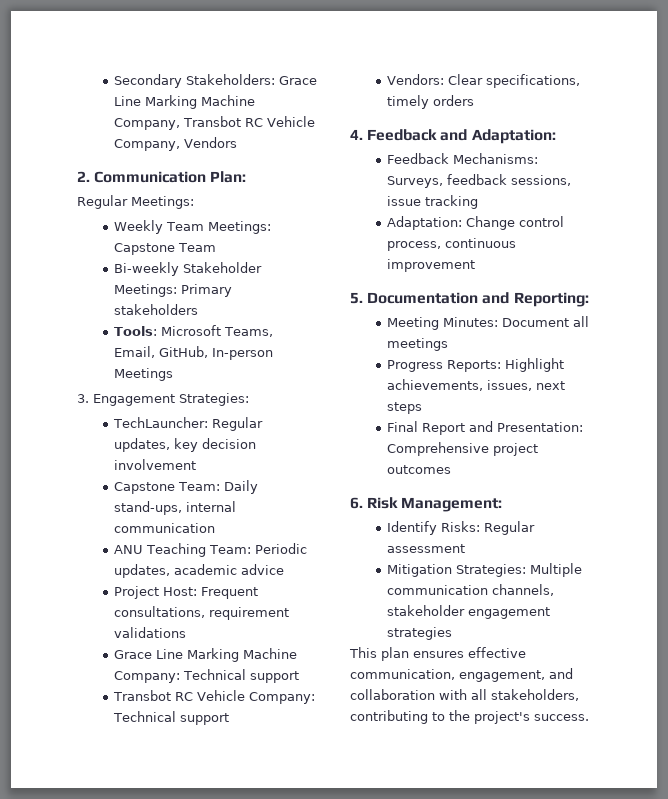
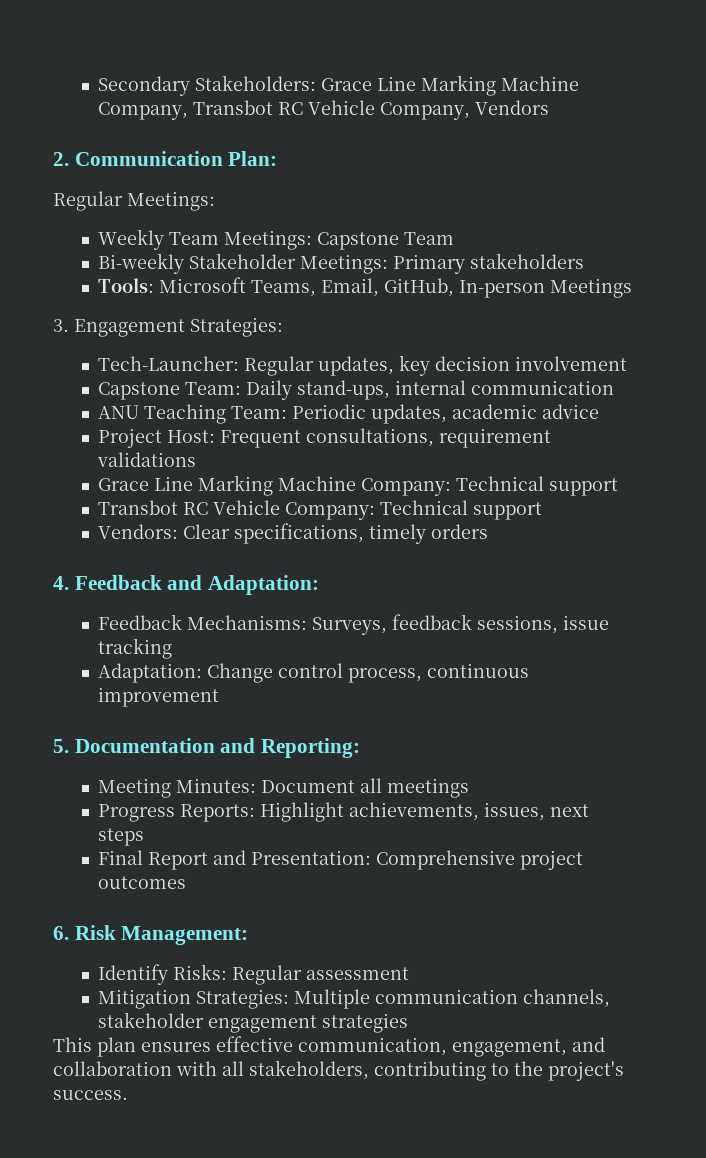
[113,417,209,428] TechLauncher: -> [98,356,240,371] Tech-Launcher:

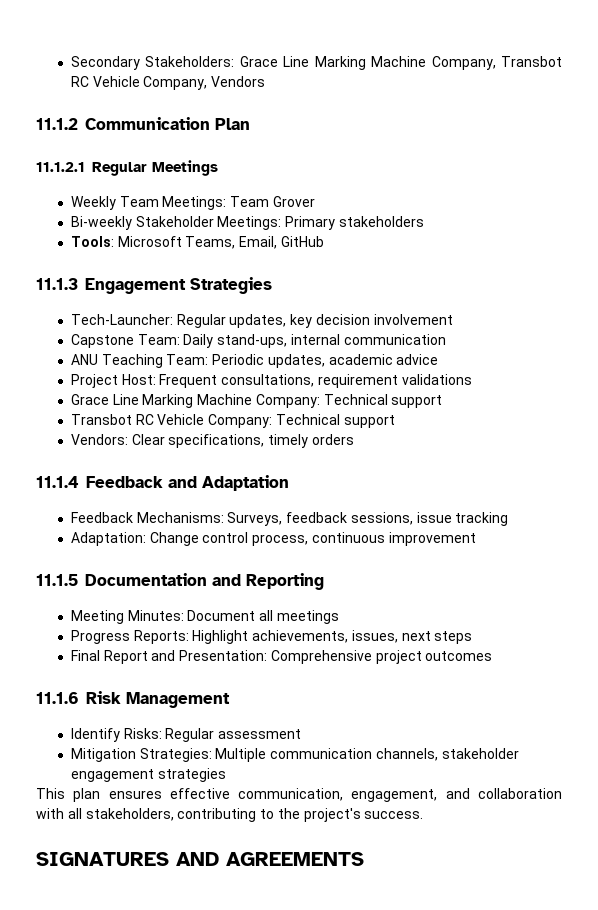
[53,151,278,166] [53,191,215,211] 2. Communication Plan: // Regular Meetings: -> [36,117,250,130] [36,160,218,176] 11.1.2 Communication Plan // 11.1.2.1 Regular Meetings
[317,232,455,250] Capstone Team -> [230,196,315,207] Team Grover
[384,278,633,298] [53,317,283,337] GitHub, In-person Meetings // 3. Engagement Strategies: -> [280,236,324,247] [36,277,272,294] GitHub // 11.1.3 Engagement Strategies
[53,576,69,590] 4. -> [36,476,79,488] 11.1.4
[208,575,320,595] Adaptation: -> [202,475,289,491] Adaptation
[53,739,69,753] 5. -> [36,574,78,586] 11.1.5
[261,738,361,758] Reporting: -> [246,573,324,590] Reporting
[53,925,249,945] 6. Risk Management: -> [36,691,230,708] 11.1.6 Risk Management
(128, 1095) none -> [36,852,364,866] // SIGNATURES AND AGREEMENTS

